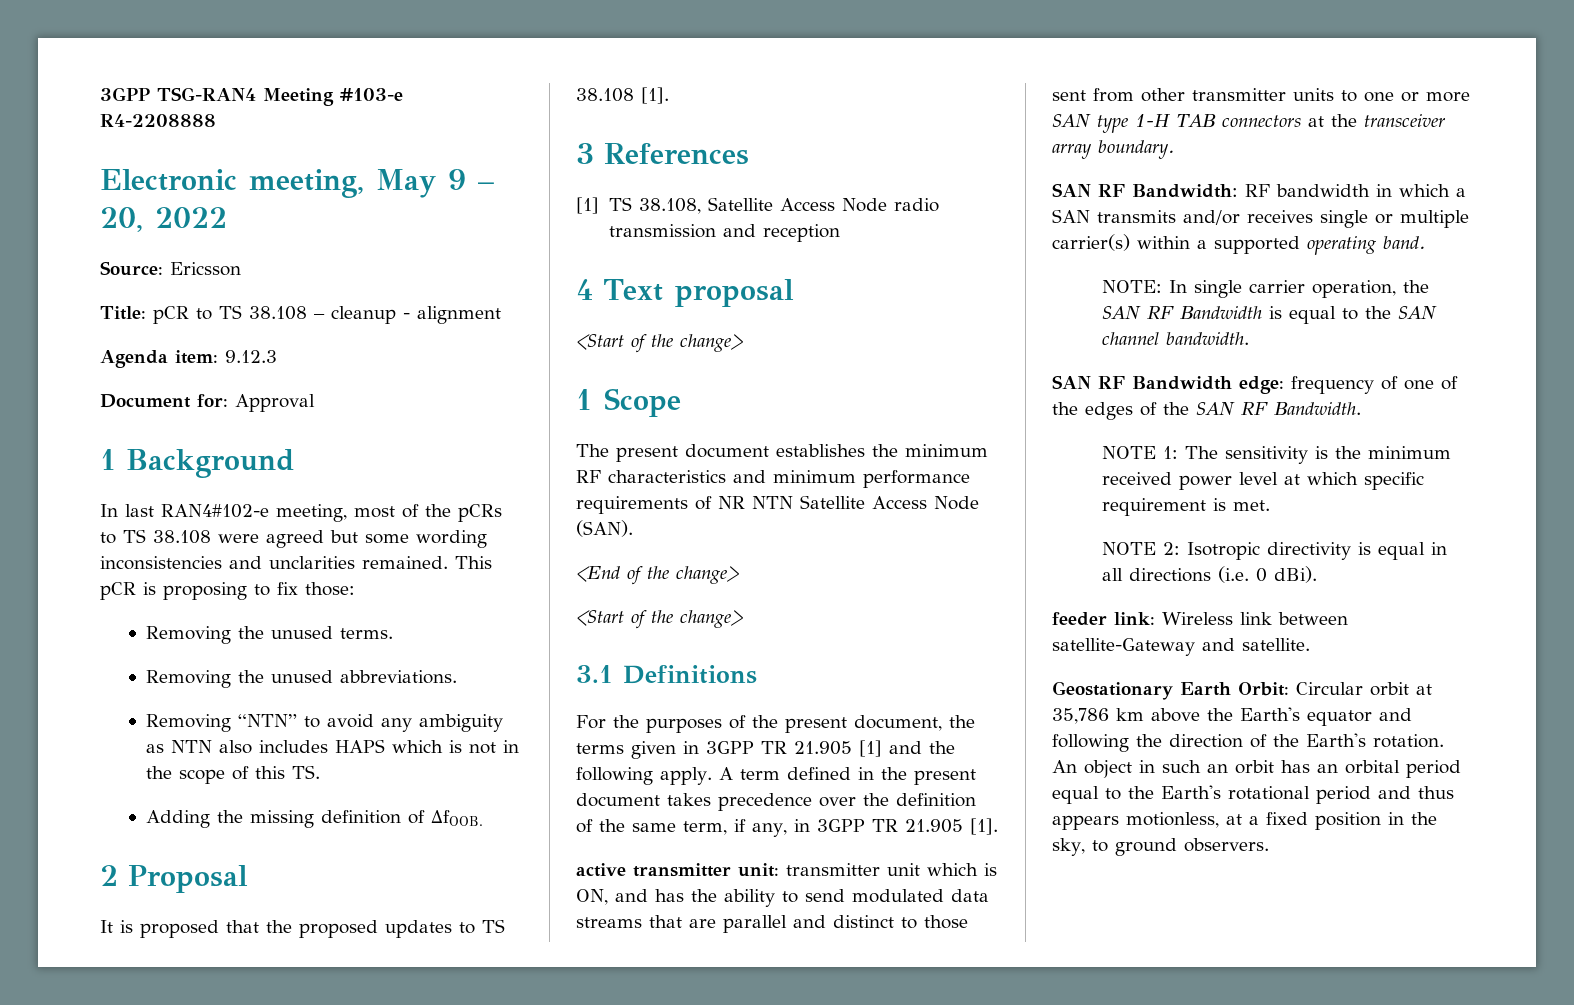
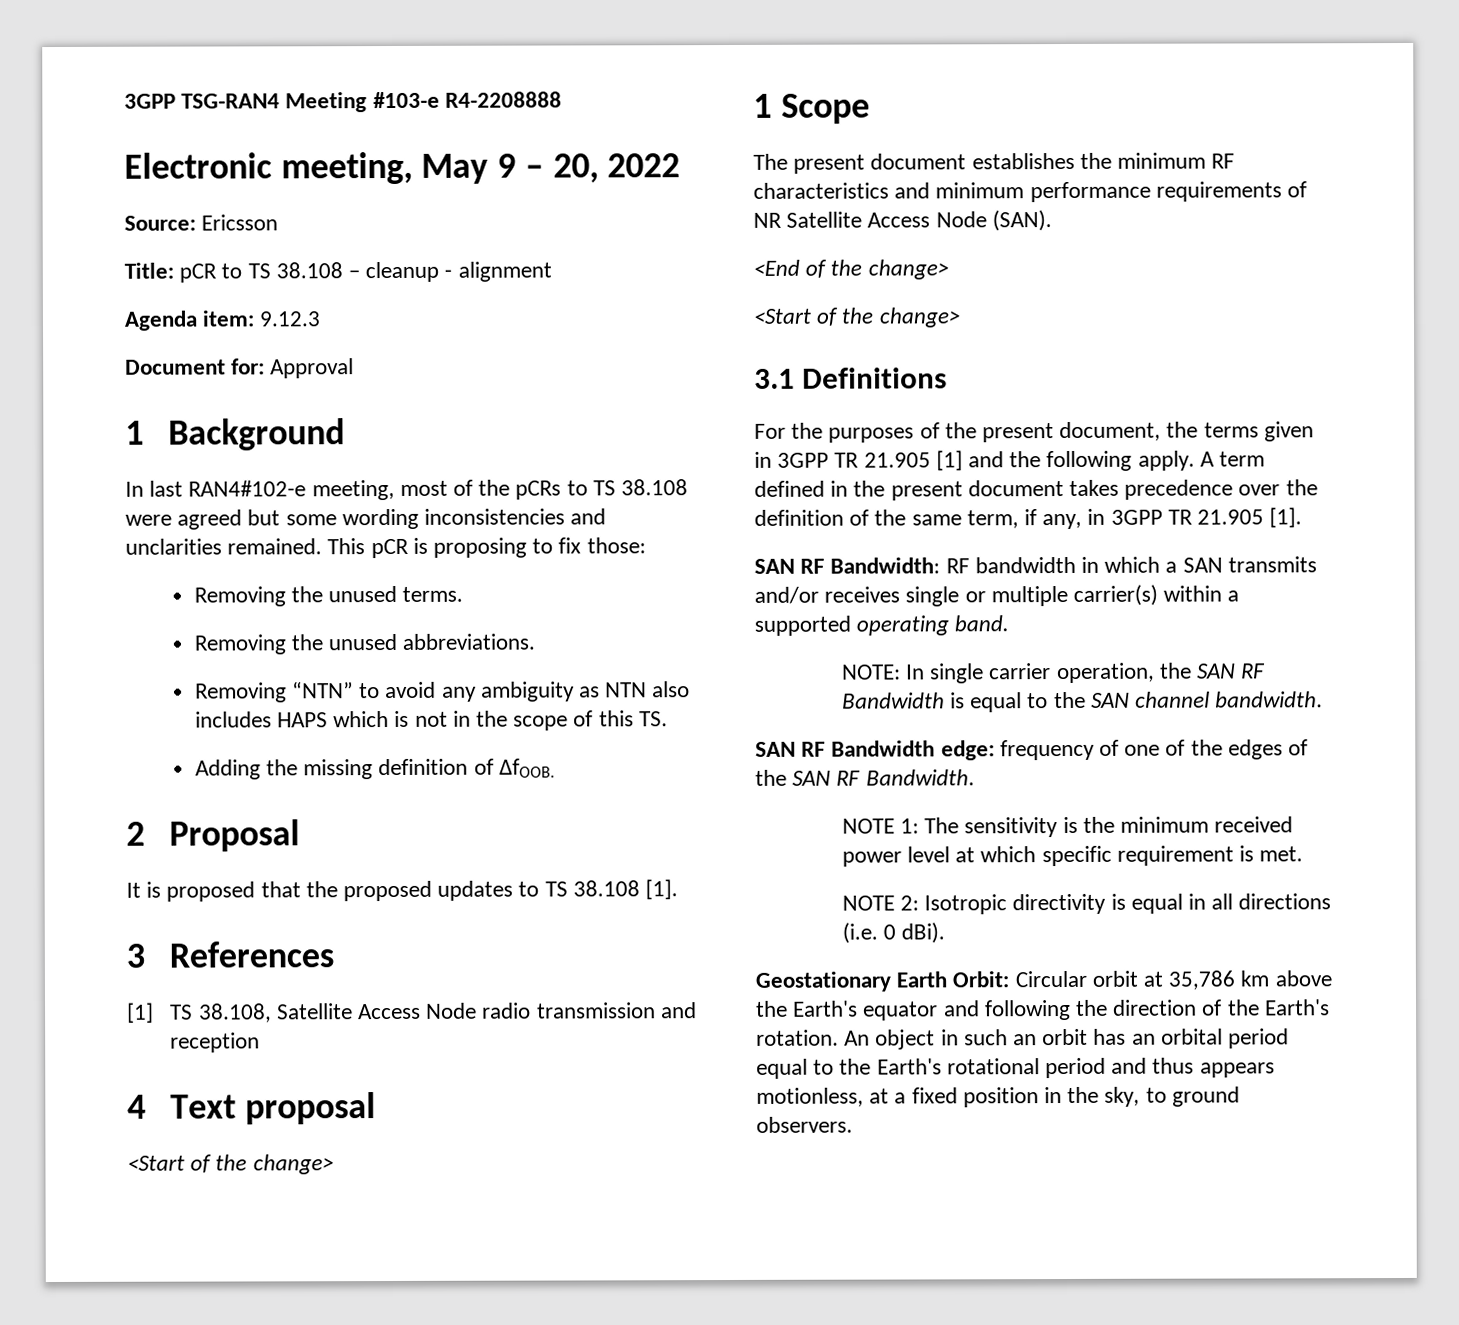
[752,496,793,509] NTN -> (782, 220) none
[576,863,997,877] [576,889,989,907] [576,915,968,933] [1052,88,1470,102] [1052,114,1446,133] [1052,140,1175,159] // active transmitter unit: transmitter unit which is ON, and has the ability to send modulated data streams that are parallel and distinct to those sent from other transmitter units to one or more SAN type 1-H TAB connectors at the transceiver array boundary. -> (1303, 517) none
[1052,612,1348,626] [1052,638,1310,656] // feeder link: Wireless link between satellite-Gateway and satellite. -> (946, 933) none

